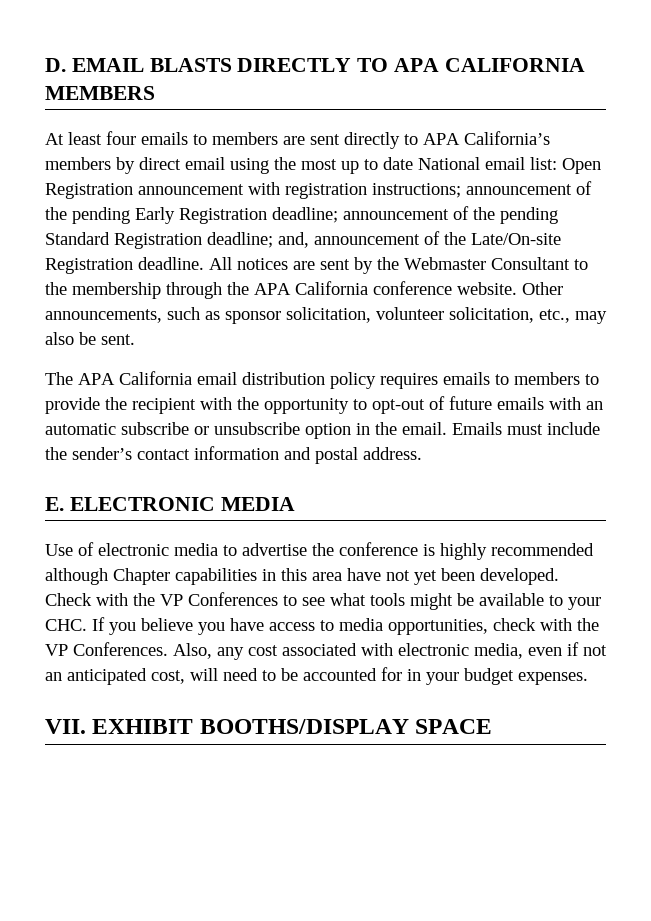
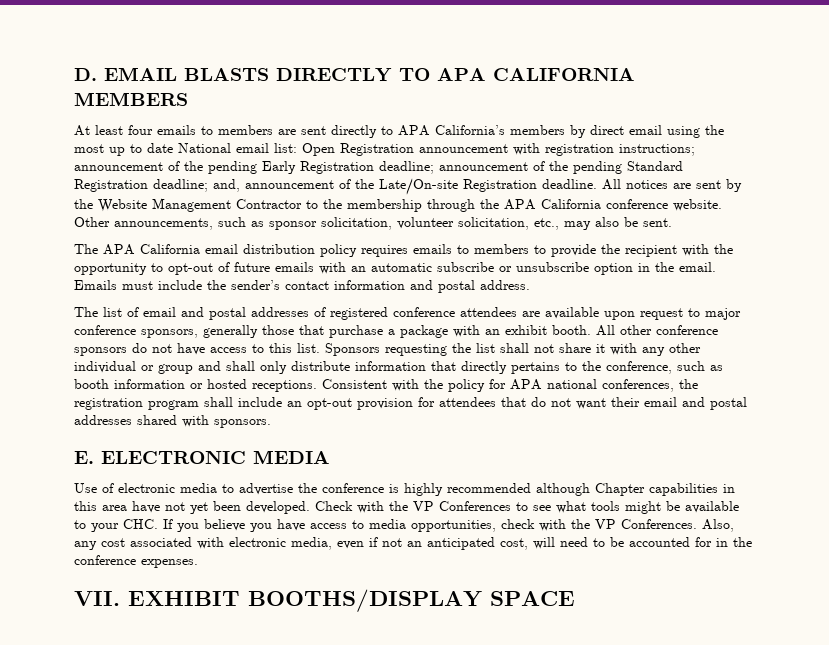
[404,257,570,270] Webmaster Consultant -> [98,198,302,212] Website Management Contractor
(422, 453) none -> [74,307,741,320] [74,325,718,338] [74,343,701,356] [74,361,723,374] [74,379,698,392] [74,397,747,410] [74,415,271,428] // The list of email and postal addresses of registered conference attendees are available upon request to major conference sponsors, generally those that purchase a package with an exhibit booth. All other conference sponsors do not have access to this list. Sponsors requesting the list shall not share it with any other individual or group and shall only distribute information that directly pertains to the conference, such as booth information or hosted receptions. Consistent with the policy for APA national conferences, the registration program shall include an opt-out provision for attendees that do not want their email and postal addresses shared with sponsors.
[426,668,514,685] your budget -> [733,537,752,547] [74,555,136,565] the conference

